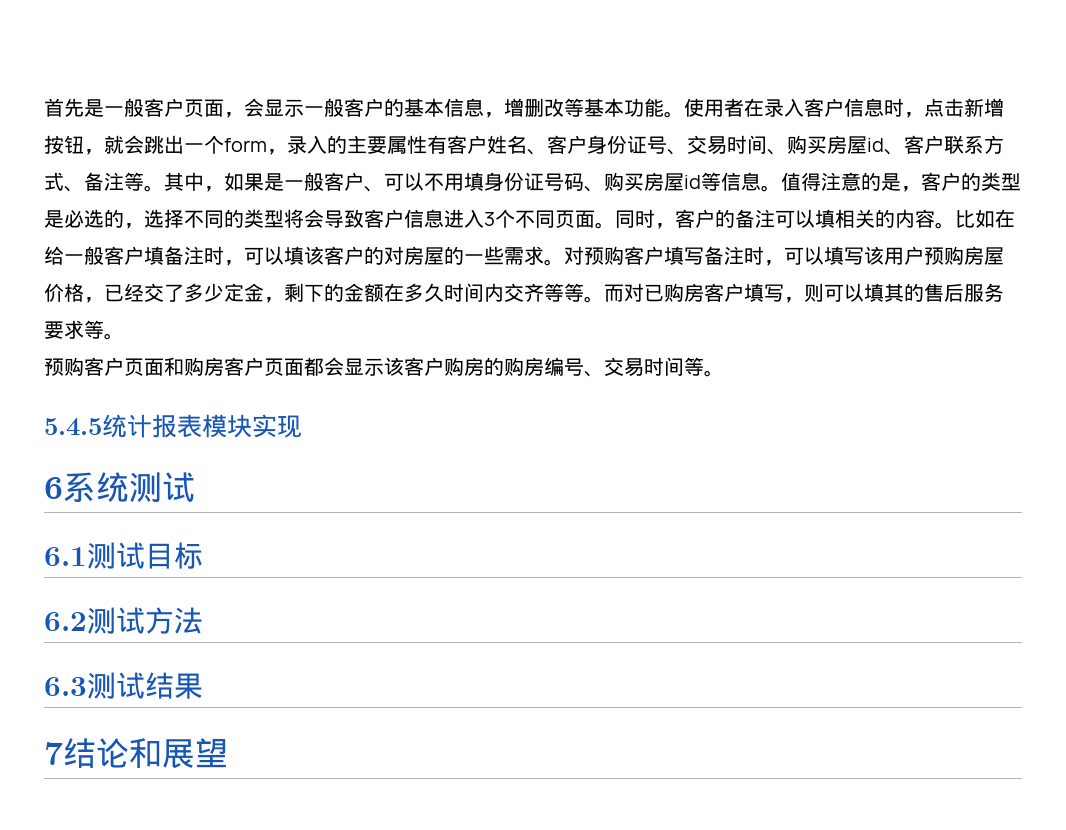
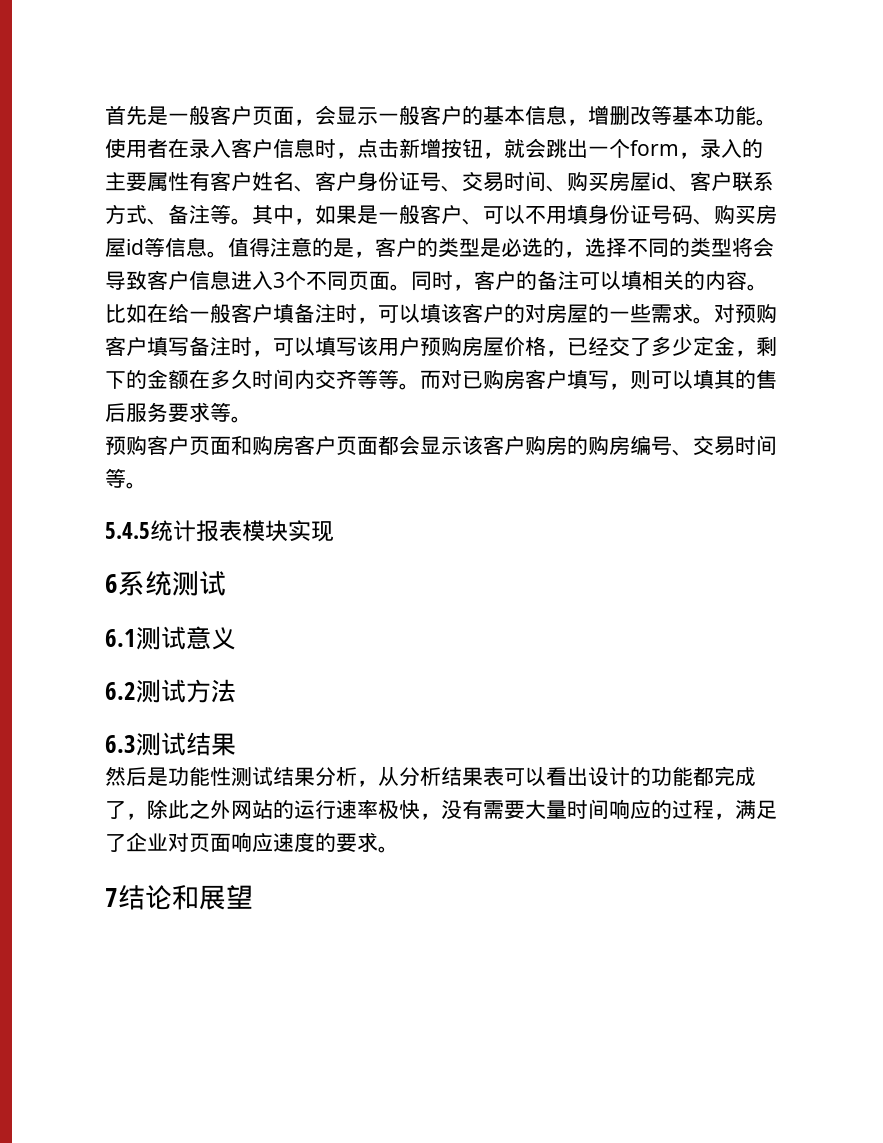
[145,542,203,569] 目标 -> [186,626,236,650] 意义
(203, 686) none -> [105,766,756,787] [105,799,777,820] [105,832,399,853] // 然后是功能性测试结果分析，从分析结果表可以看出设计的功能都完成了，除此之外网站的运行速率极快，没有需要大量时间响应的过程，满足了企业对页面响应速度的要求。

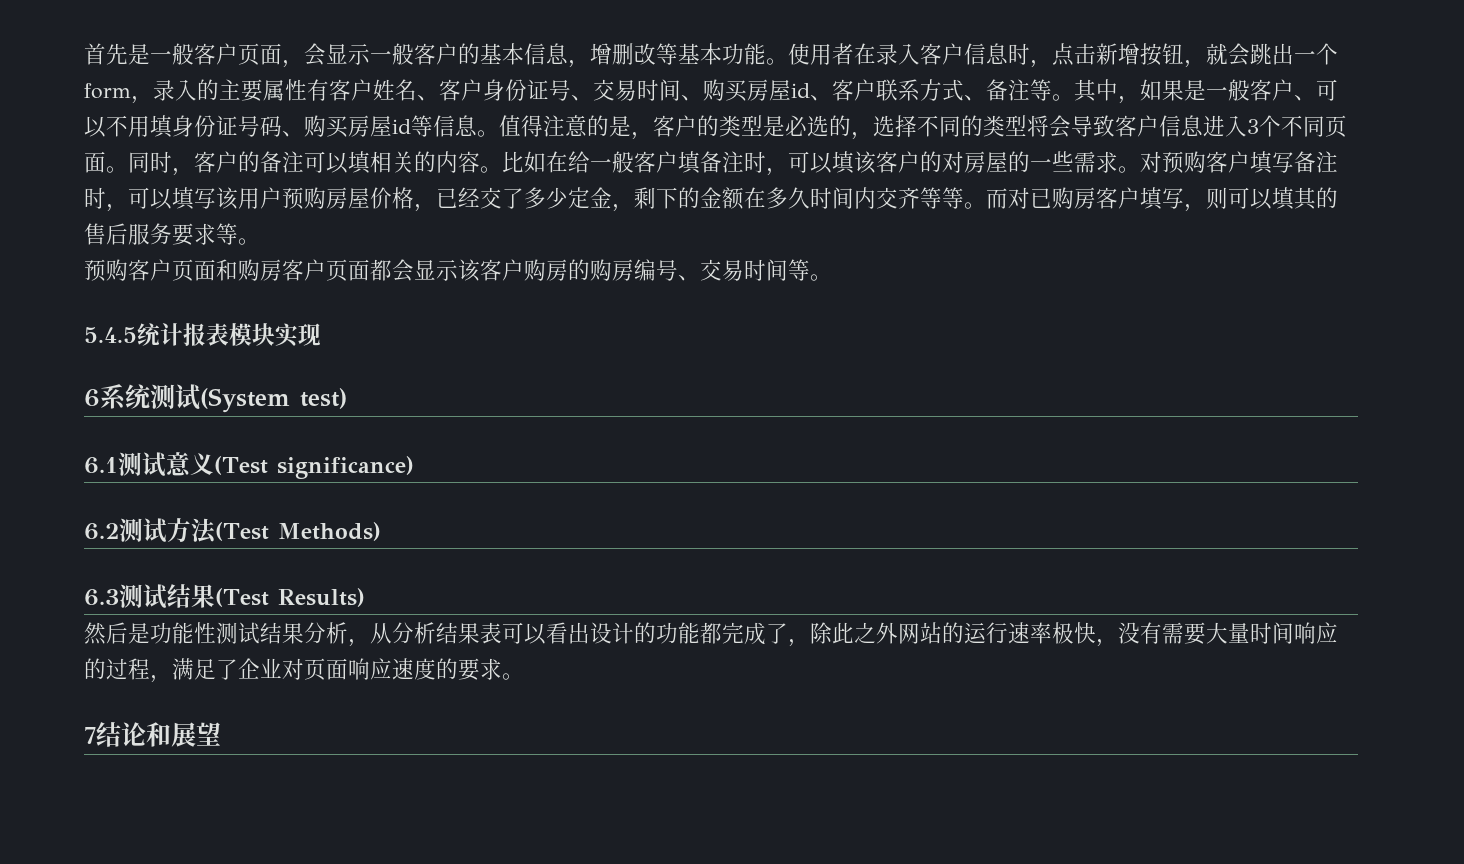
(226, 583) none -> [200,388,347,413] (System test)
(236, 638) none -> [214,456,414,479] (Test significance)
(236, 691) none -> [215,522,381,541] (Test Methods)
(236, 744) none -> [215,588,365,607] (Test Results)

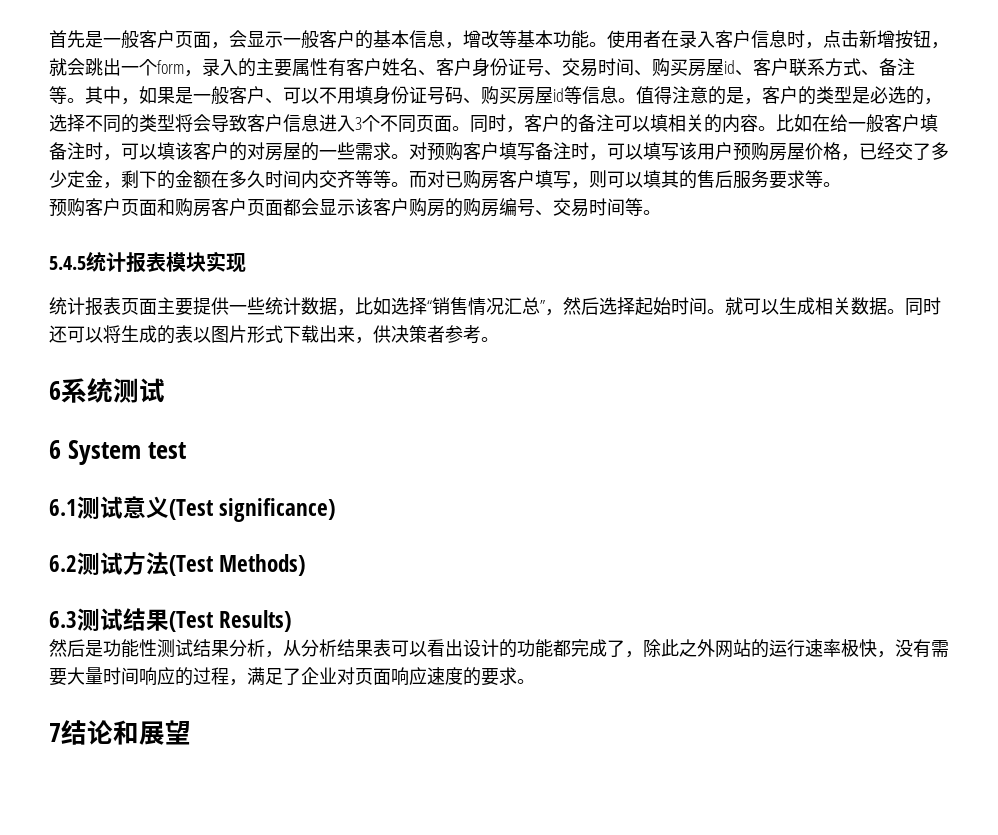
[612,43,634,65] 删 -> (481, 39) none
(321, 334) none -> [49,297,941,316] [49,325,499,344] // 统计报表页面主要提供一些统计数据，比如选择“销售情况汇总”，然后选择起始时间。就可以生成相关数据。同时还可以将生成的表以图片形式下载出来，供决策者参考。
[200,388,347,413] (System test) -> [49,440,186,465] // 6 System test

